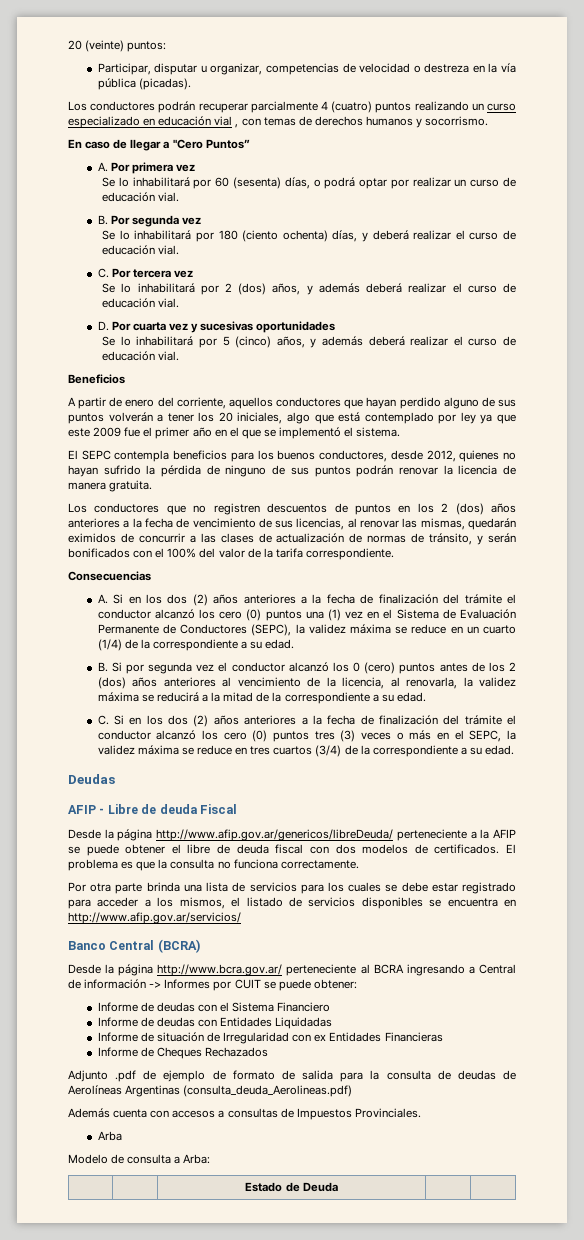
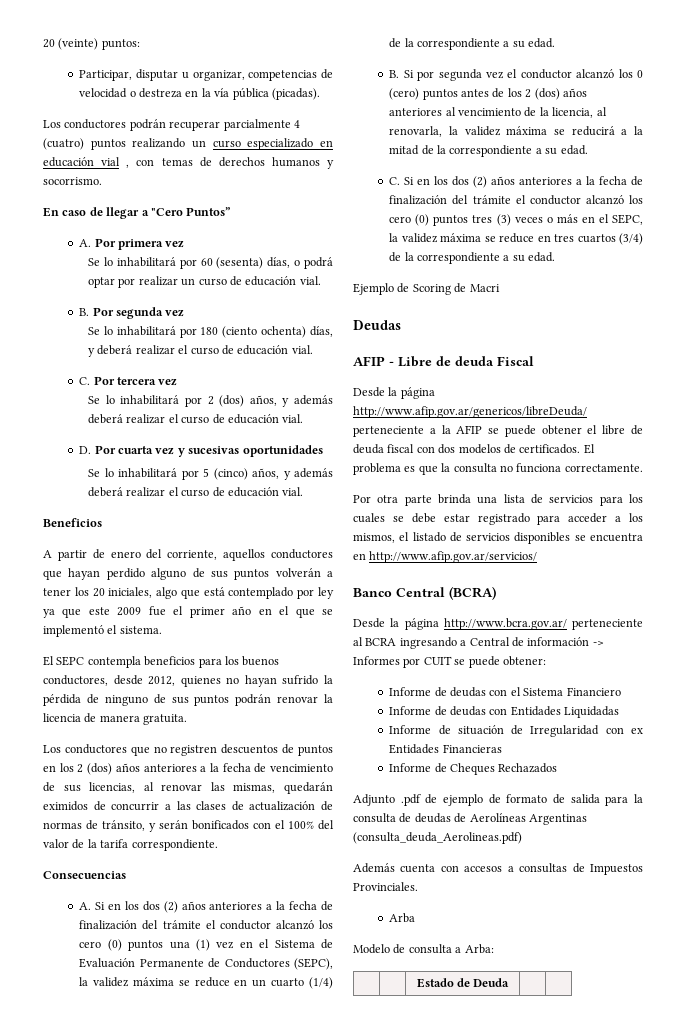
(515, 750) none -> [353,283,500,295] // Ejemplo de Scoring de Macri

